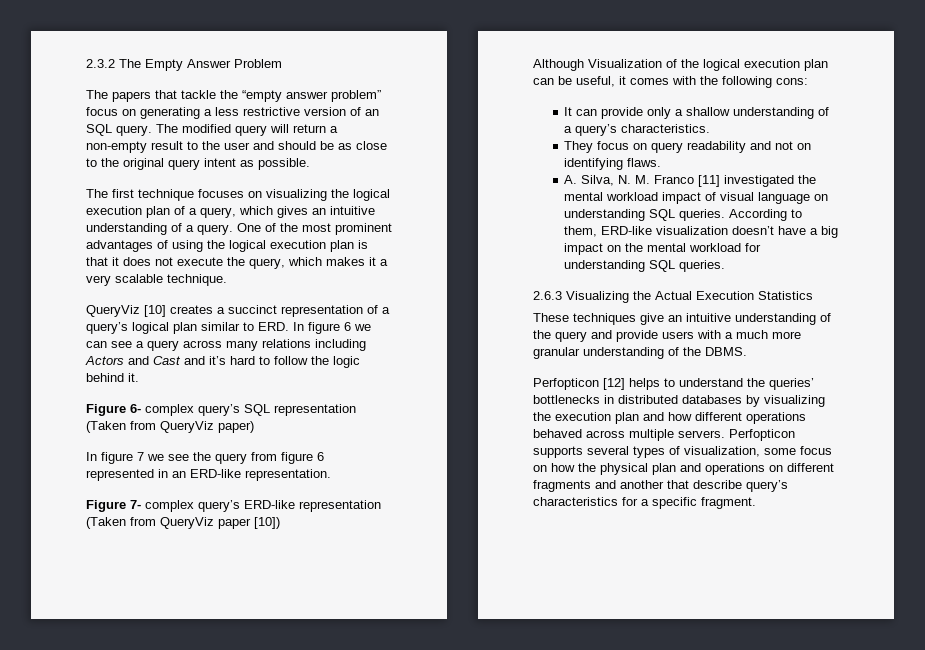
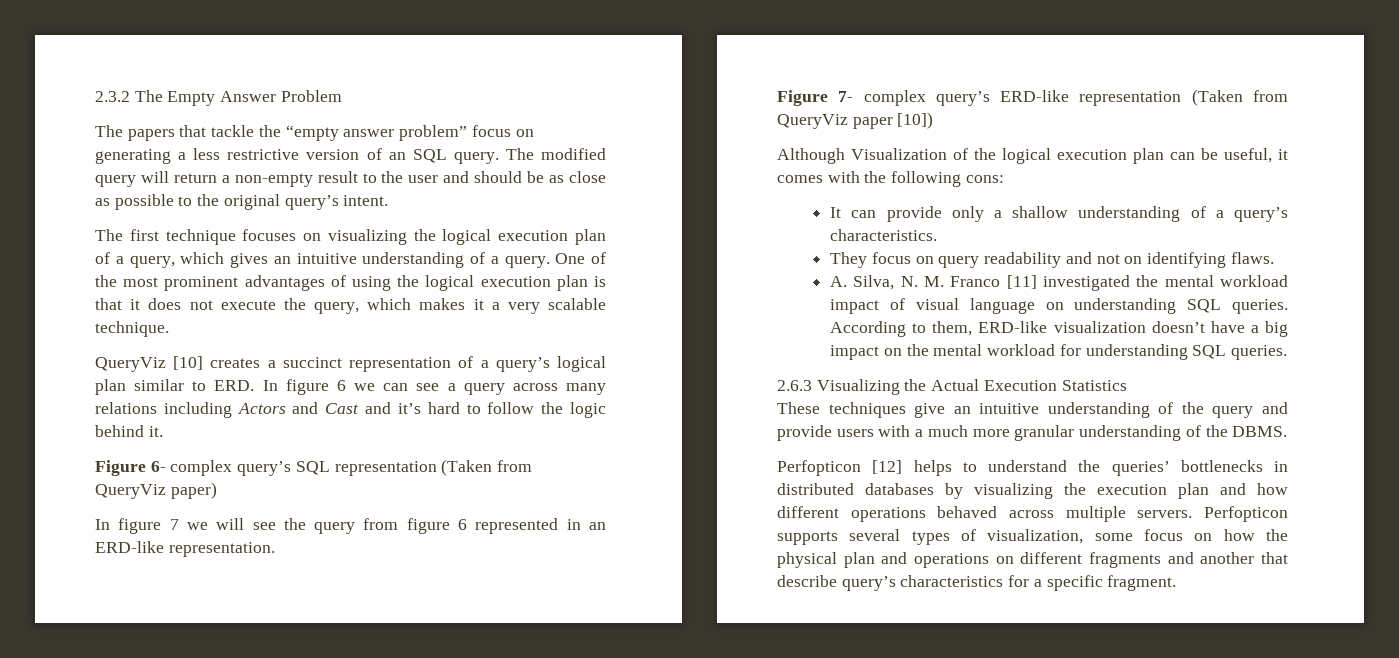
(387, 145) none -> [95,194,174,210] as possible
[168,158,310,170] query intent as possible. -> [284,195,389,210] query’s intent.
(164, 457) none -> [216,518,245,530] will

